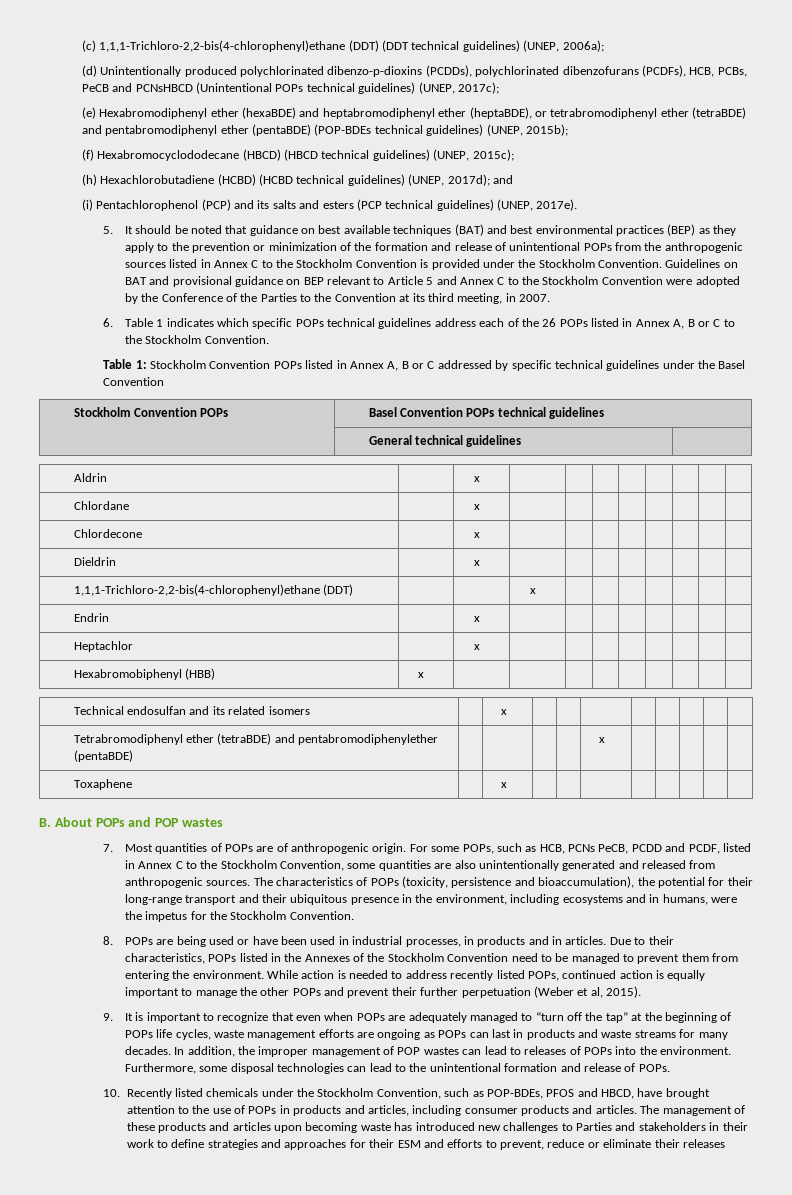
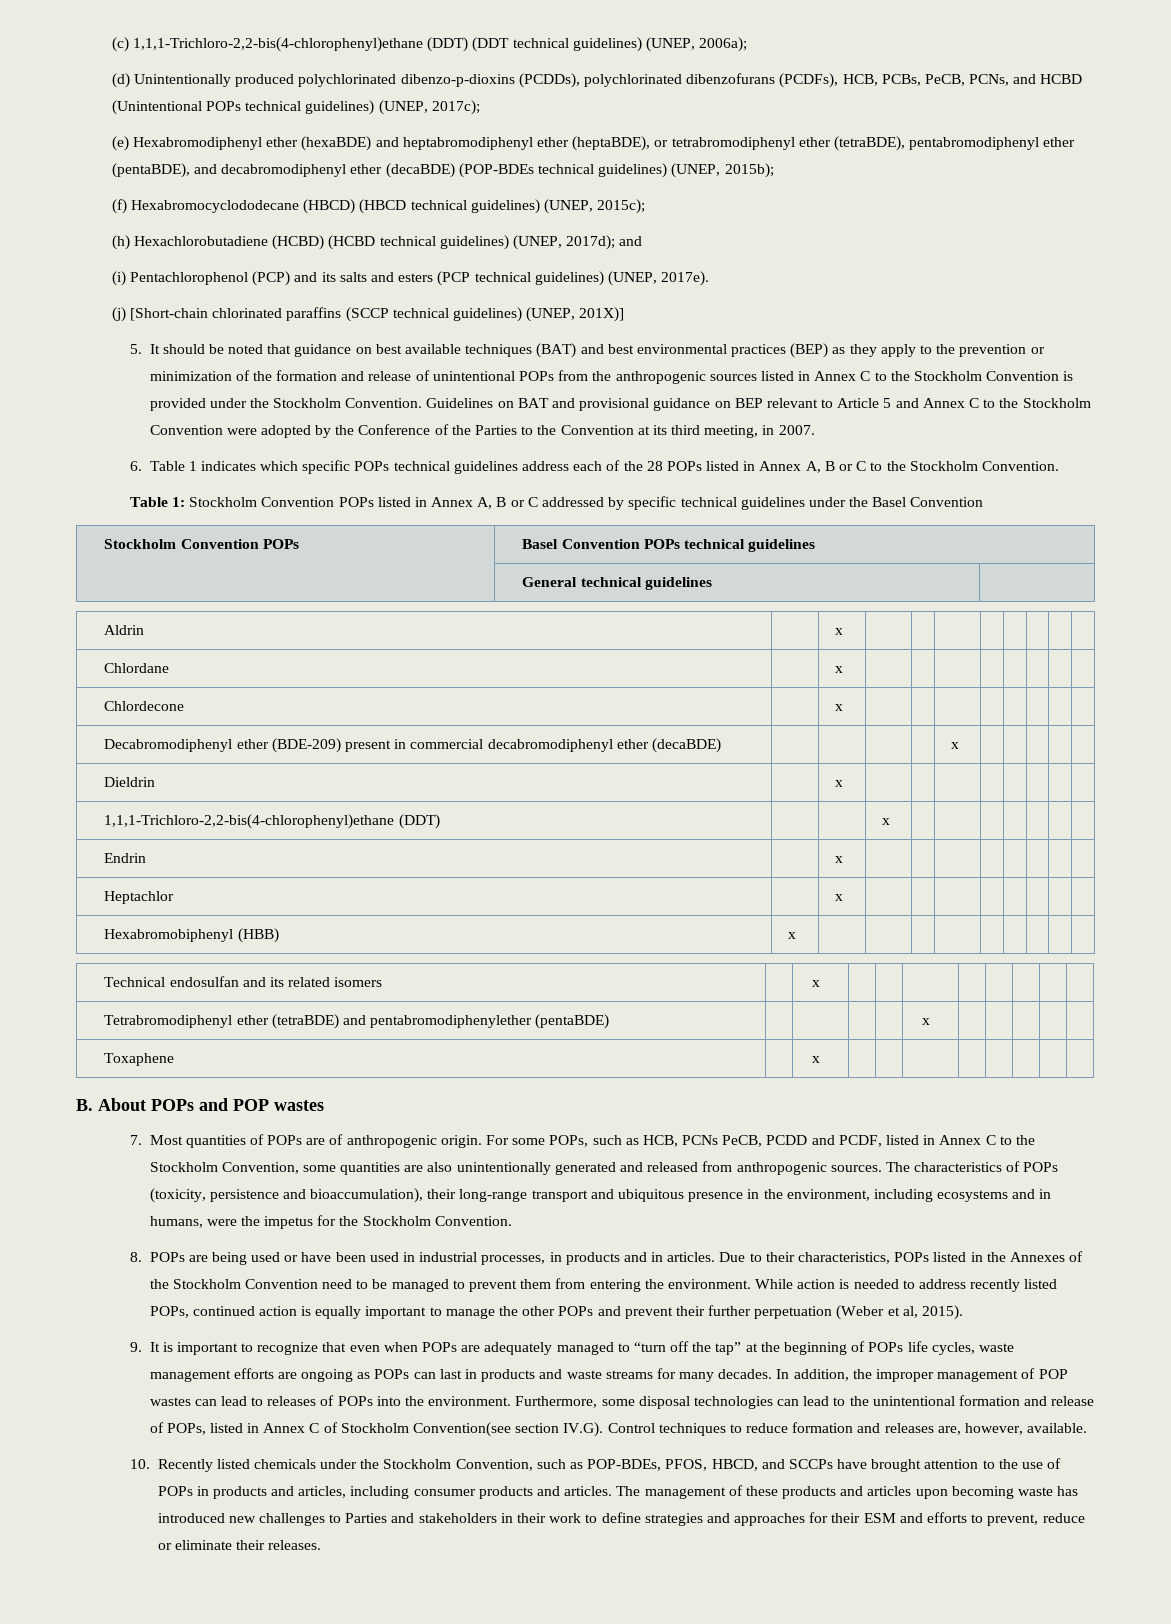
[81,83,193,92] PeCB and PCNsHBCD -> [924,74,1083,86] PeCB, PCNs, and HCBD
[692,107,747,119] [81,124,312,136] (tetraBDE) and pentabromodiphenyl ether (pentaBDE) -> [833,136,1076,151] [111,163,455,178] (tetraBDE), pentabromodiphenyl ether (pentaBDE), and decabromodiphenyl ether (decaBDE)
(578, 205) none -> [111,307,625,322] // (j) [Short-chain chlorinated paraffins (SCCP technical guidelines) (UNEP, 201X)]
[542,318,557,327] 26 -> [646,461,663,471] 28
(480, 535) none -> [104,738,721,753] [950,742,959,749] // Decabromodiphenyl ether (BDE-209) present in commercial decabromodiphenyl ether (decaBDE) | | | | | x | | | | |
[637,877,725,888] the potential for -> (424, 1195) none
[261,894,287,903] their -> (614, 1194) none
[638,1064,670,1072] POPs. -> [166,1422,1088,1437] POPs, listed in Annex C of Stockholm Convention(see section IV.G). Control techniques to reduce formation and releases are, however, available.
[546,1088,635,1099] PFOS and HBCD, -> [665,1459,833,1471] PFOS, HBCD, and SCCPs
[682,1139,725,1148] releases -> [268,1540,322,1550] releases.

